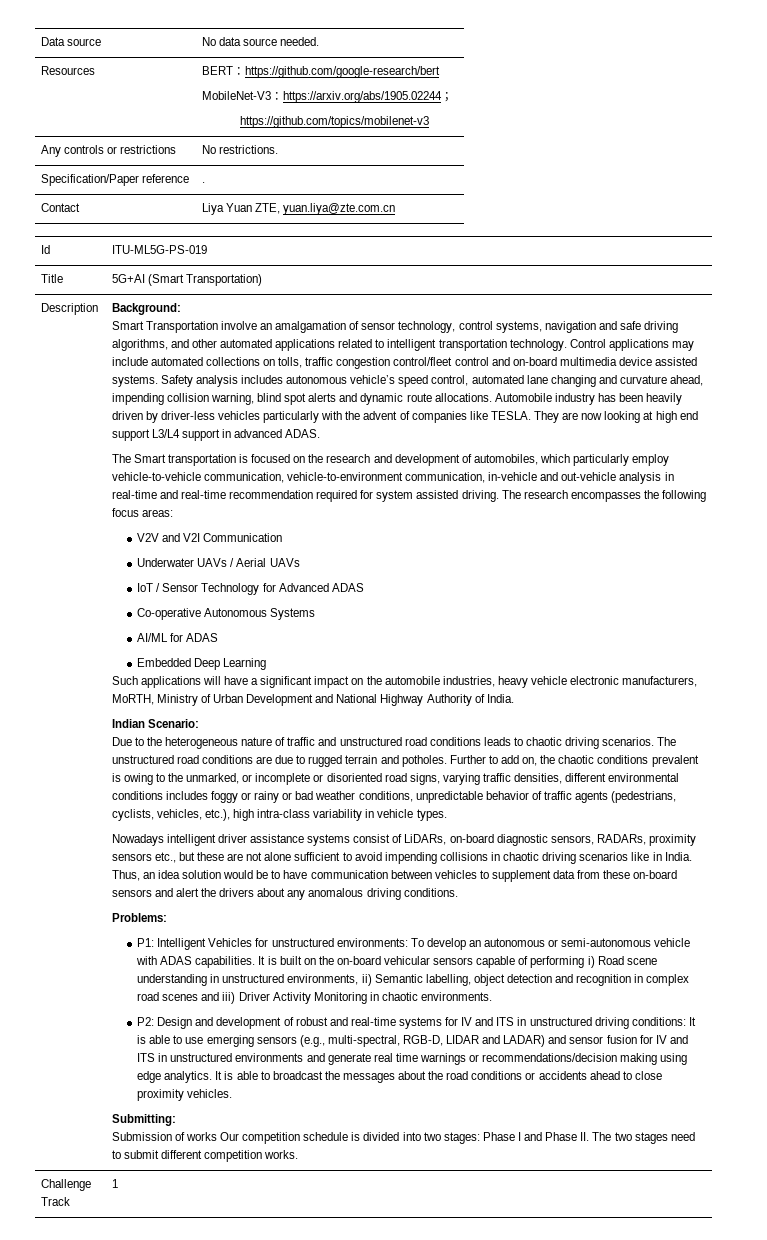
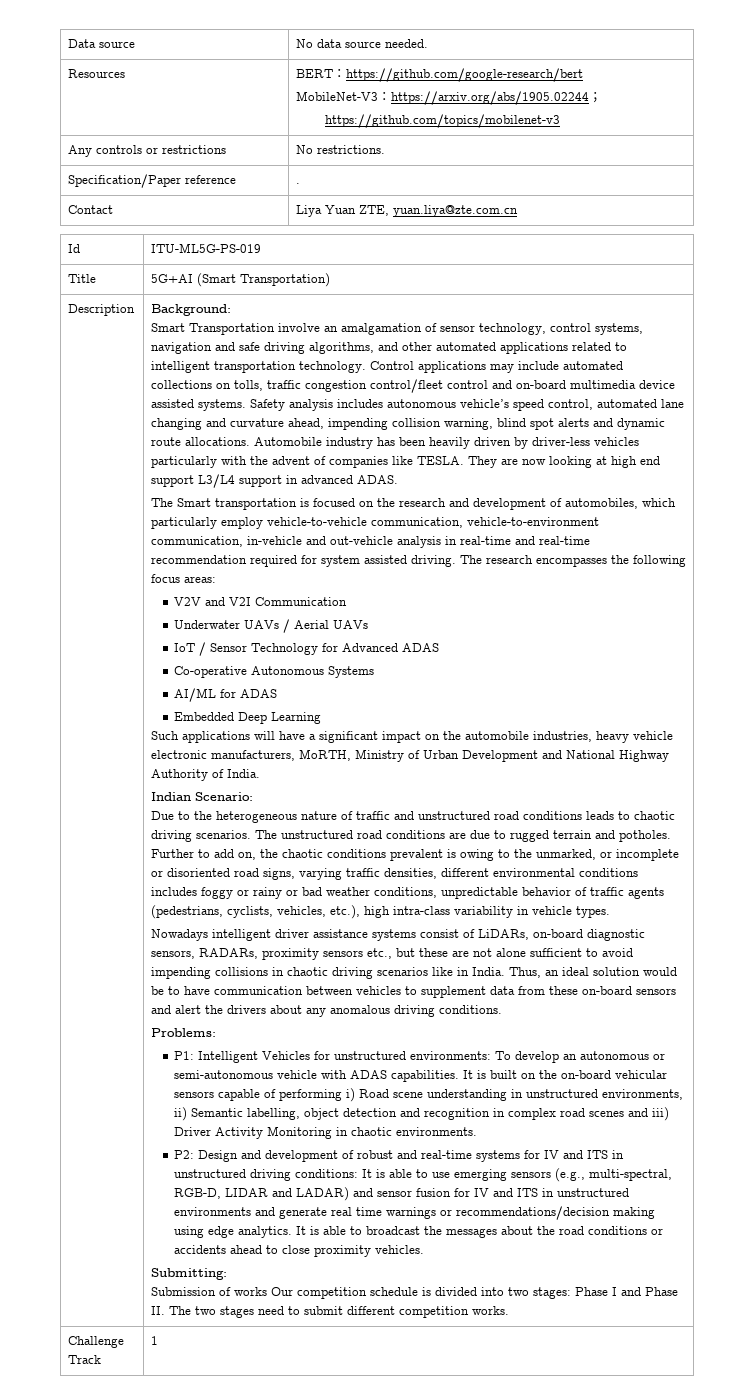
[157,870,180,879] idea -> [561,967,589,976] ideal

